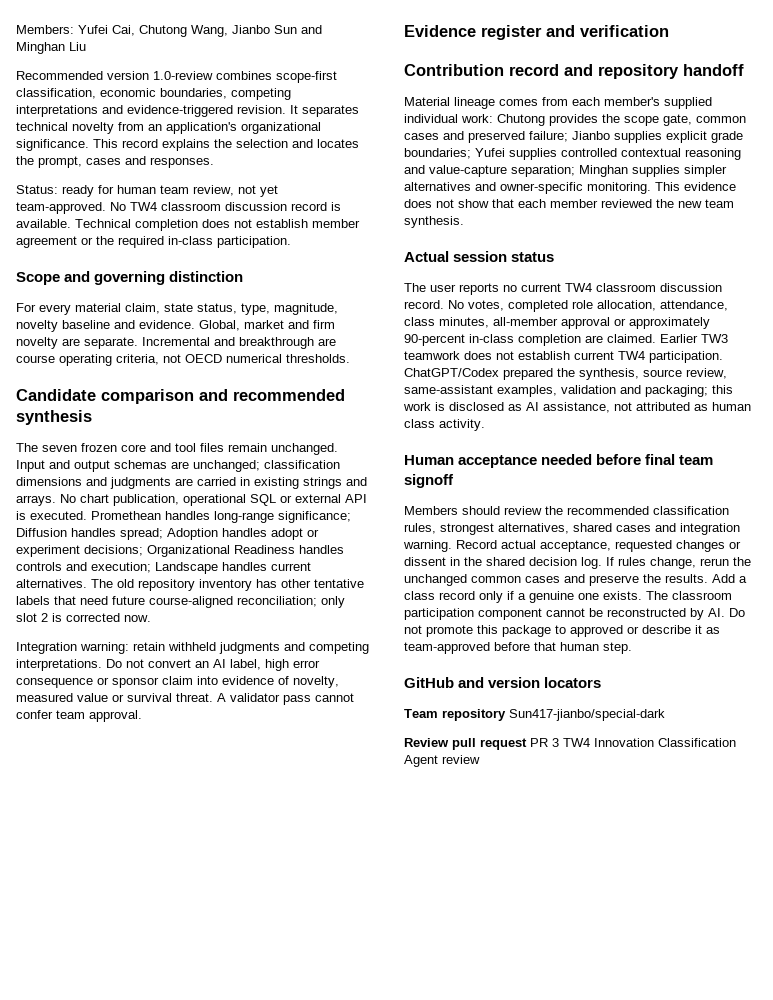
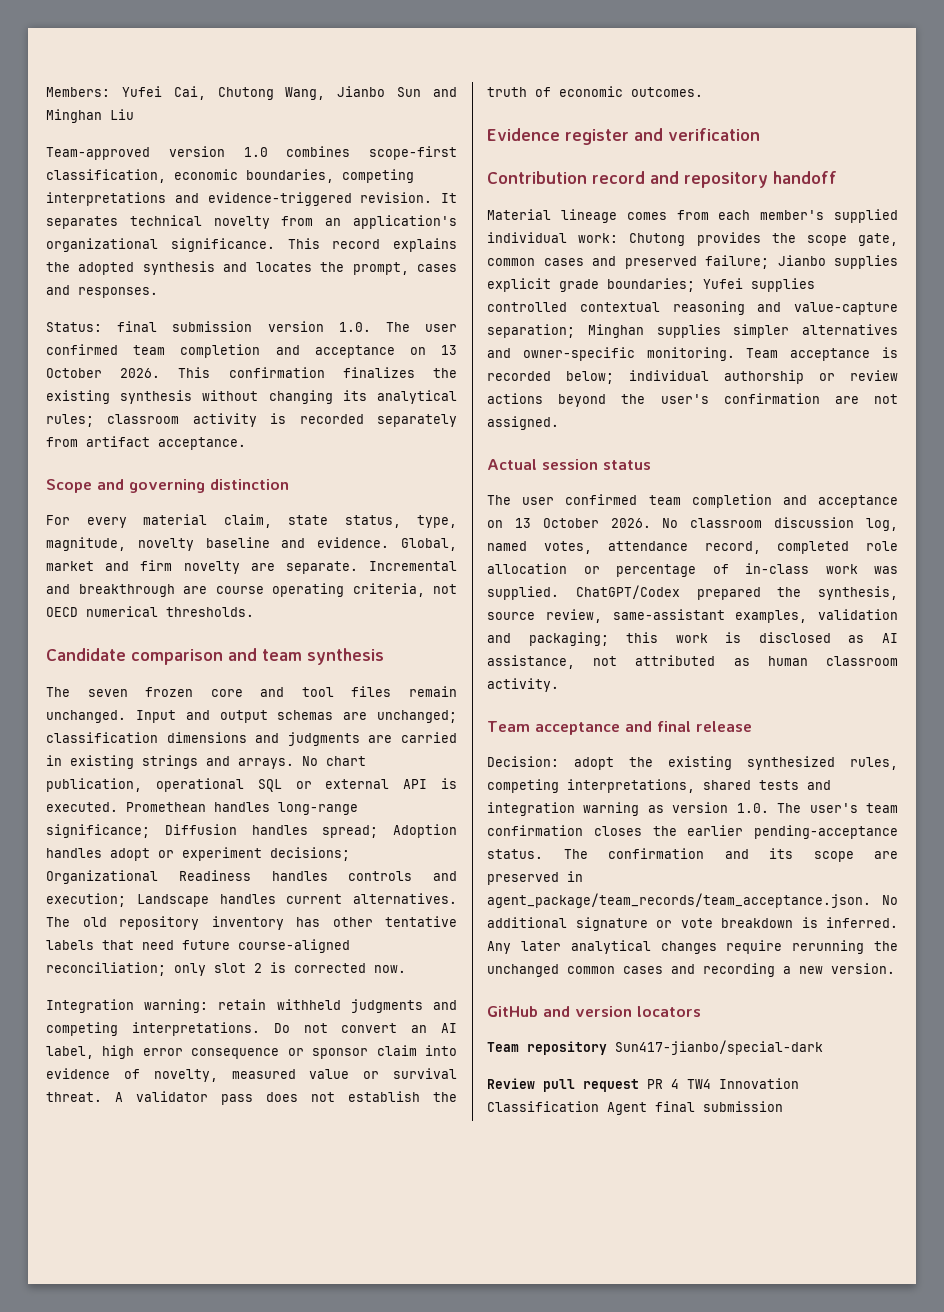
[16,71,213,80] Recommended version 1.0-review -> [46,146,268,160] Team-approved version 1.0
[236,139,288,148] selection -> [78,261,215,275] adopted synthesis
[62,185,278,197] [16,202,341,214] [16,219,360,231] [16,236,291,248] ready for human team review, not yet team-approved. No TW4 classroom discussion record is available. Technical completion does not establish member agreement or the required in-class participation. -> [117,321,458,332] [46,344,458,358] [46,367,457,378] [46,390,457,404] [46,413,457,427] [46,436,246,450] final submission version 1.0. The user confirmed team completion and acceptance on 13 October 2026. This confirmation finalizes the existing synthesis without changing its analytical rules; classroom activity is recorded separately from artifact acceptance.
[233,389,345,401] recommended -> [262,649,302,661] team
[315,693,354,702] [16,710,142,722] cannot confer team approval. -> [266,1091,457,1102] [487,86,703,97] does not establish the truth of economic outcomes.
[655,182,736,191] [404,199,734,208] [404,216,464,228] This evidence does not show that each member reviewed the new team synthesis. -> [746,347,898,361] [487,370,898,384] [487,393,898,407] [487,416,559,430] Team acceptance is recorded below; individual authorship or review actions beyond the user's confirmation are not assigned.
[459,283,722,295] [404,300,728,312] [404,317,710,329] [404,334,728,346] [404,351,723,363] reports no current TW4 classroom discussion record. No votes, completed role allocation, attendance, class minutes, all-member approval or approximately 90-percent in-class completion are claimed. Earlier TW3 teamwork does not establish current TW4 participation. -> [565,494,898,508] [487,517,898,531] [487,541,898,554] [487,563,898,577] [487,586,559,600] confirmed team completion and acceptance on 13 October 2026. No classroom discussion log, named votes, attendance record, completed role allocation or percentage of in-class work was supplied.
[404,419,435,428] class -> [826,656,898,666] classroom
[404,454,714,468] [404,474,454,488] [404,506,729,515] [404,523,740,535] [403,540,741,552] [404,557,729,569] Human acceptance needed before final team signoff // Members should review the recommended classification rules, strongest alternatives, shared cases and integration warning. Record actual acceptance, requested changes or dissent in the shared decision log. If rules change, rerun -> [487,721,752,735] [487,756,898,770] [487,779,831,793] [487,802,898,816] [487,825,898,839] [487,848,898,862] [487,871,583,885] [487,893,898,908] [487,917,898,931] [487,940,865,954] Team acceptance and final release // Decision: adopt the existing synthesized rules, competing interpretations, shared tests and integration warning as version 1.0. The user's team confirmation closes the earlier pending-acceptance status. The confirmation and its scope are preserved in agent_package/team_records/team_acceptance.json. No additional signature or vote breakdown is inferred. Any later analytical changes require rerunning
[589,574,747,586] [404,591,732,603] [404,608,745,620] [404,625,720,637] [404,642,632,654] preserve the results. Add a class record only if a genuine one exists. The classroom participation component cannot be reconstructed by AI. Do not promote this package to approved or describe it as team-approved before that human step. -> [703,963,895,977] recording a new version.
[552,738,559,747] 3 -> [671,1079,679,1089] 4
[442,755,480,764] review -> [655,1101,783,1112] final submission

